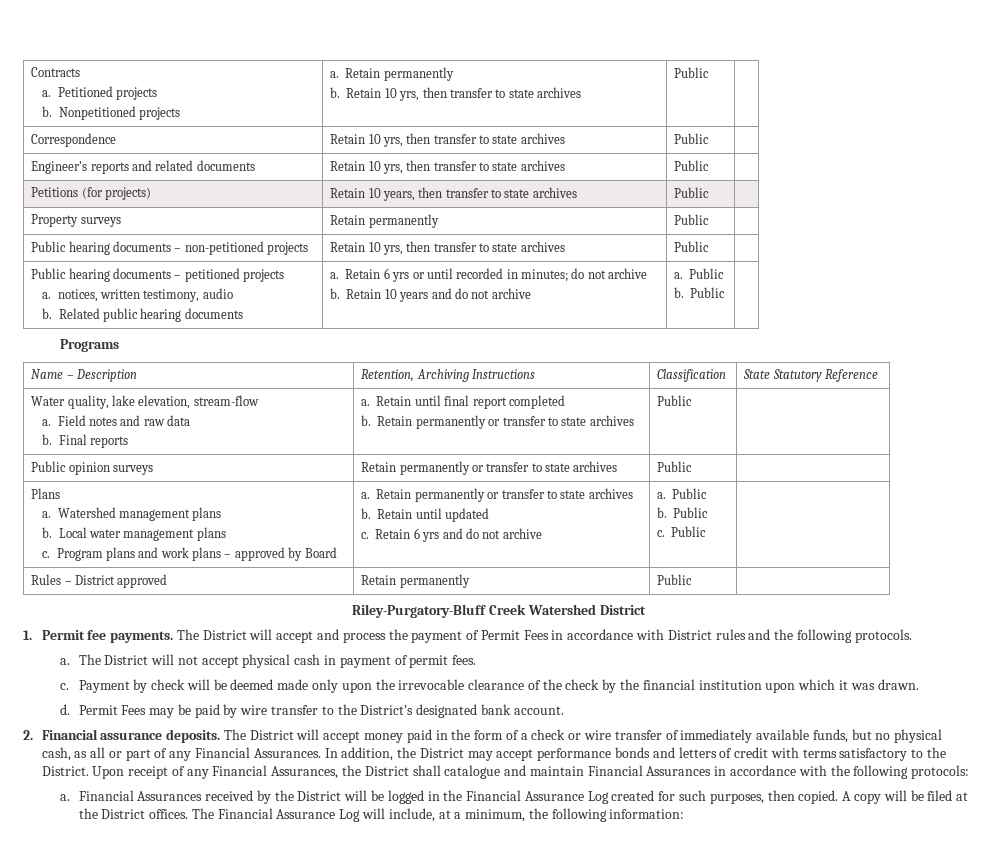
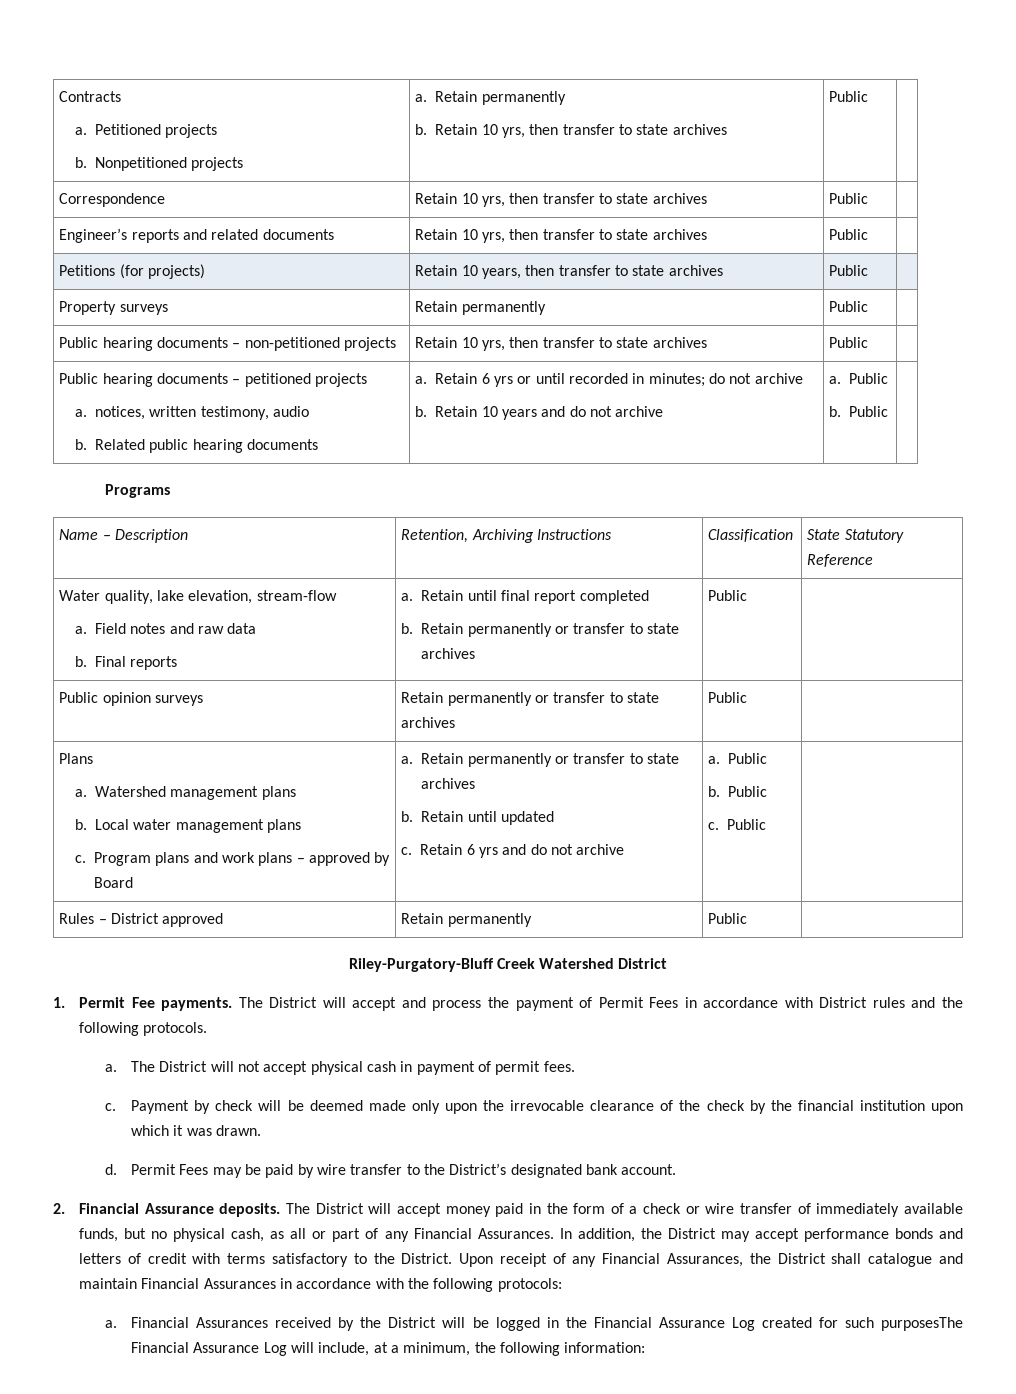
[87,630,107,640] fee -> [131,997,155,1008] Fee
[100,732,163,740] assurance -> [144,1203,214,1214] Assurance
[709,790,969,804] [78,808,214,819] purposes, then copied. A copy will be filed at the District offices. The -> [881,1317,963,1331] purposesThe

